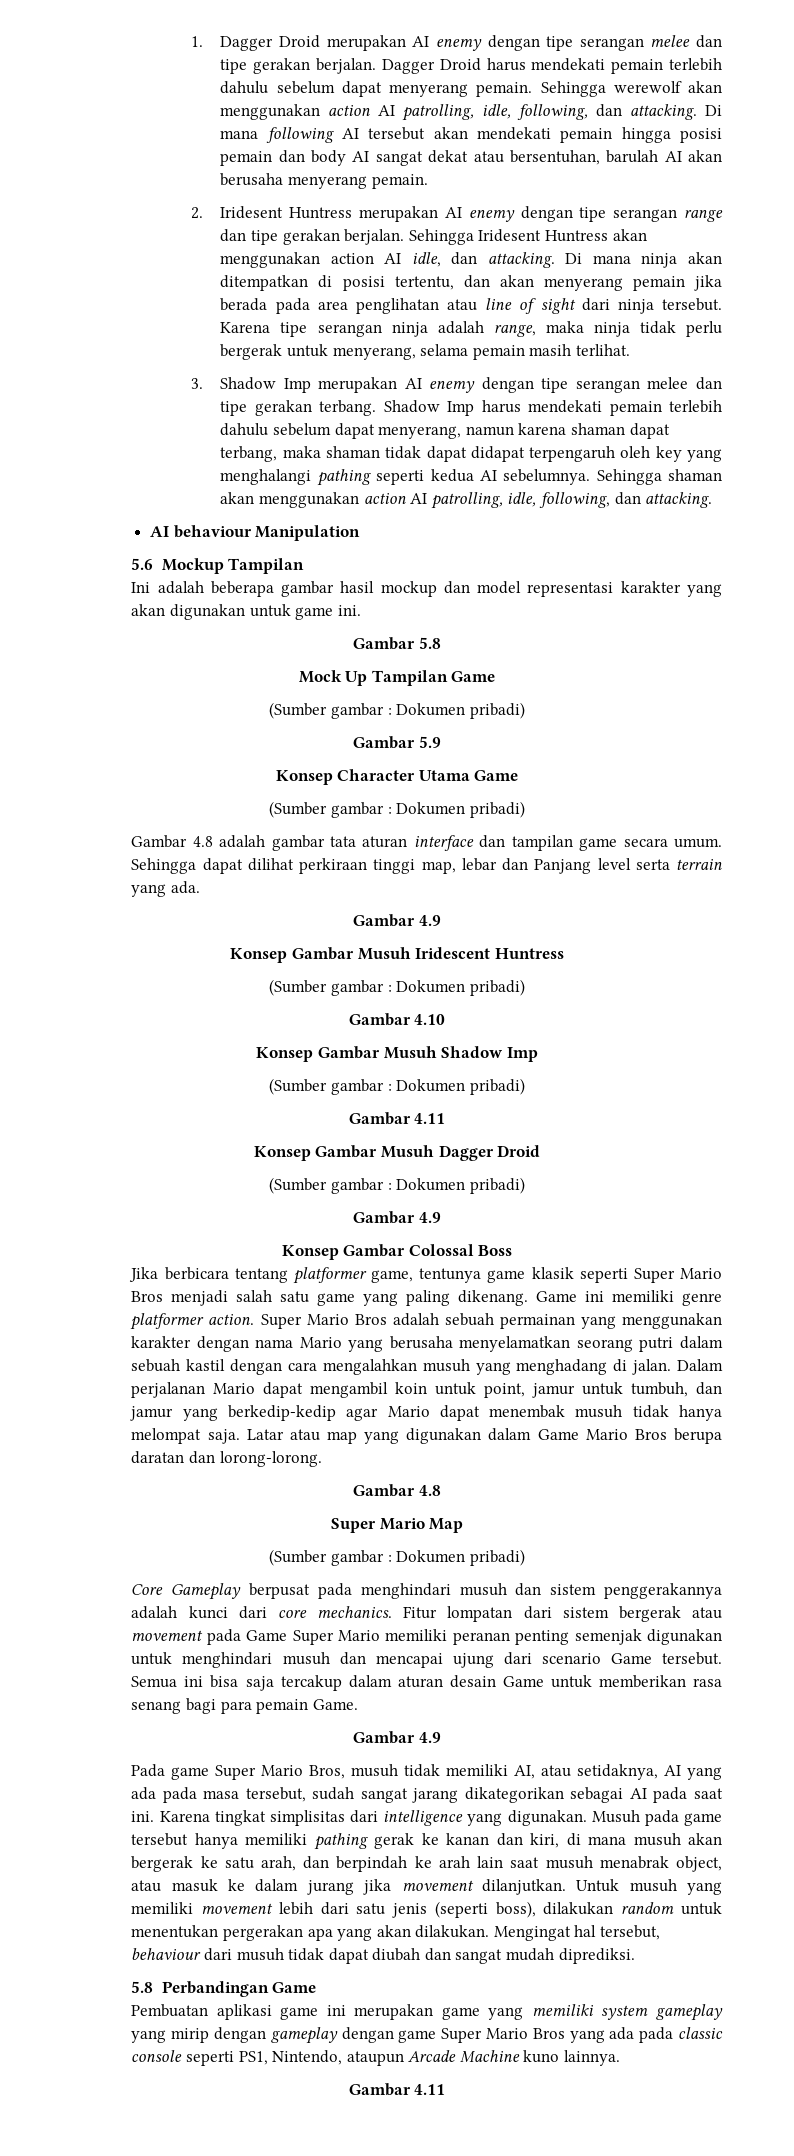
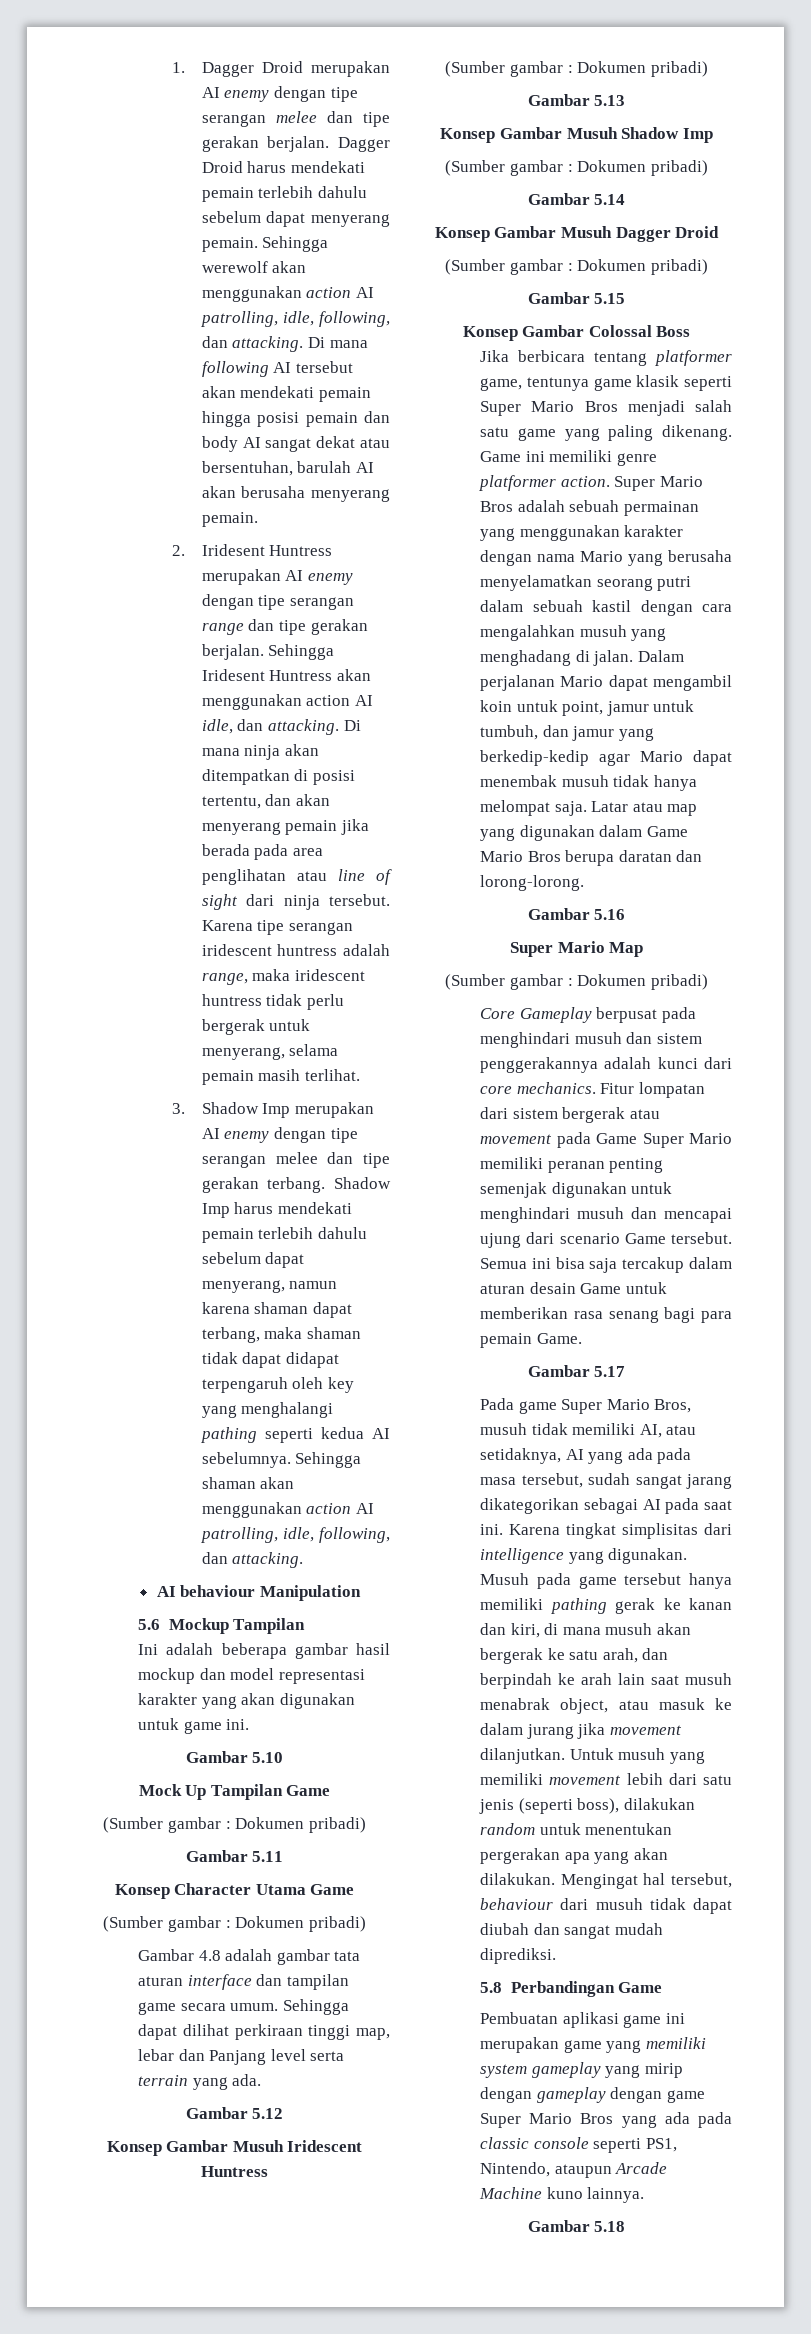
[391,322,428,337] ninja -> [201,944,338,956] iridescent huntress
[593,322,630,337] ninja -> [295,969,366,981] [201,994,262,1006] iridescent huntress
[418,637,441,649] 5.8 -> [252,1752,284,1763] 5.10
[418,736,441,748] 5.9 -> [252,1851,284,1862] 5.11
[418,915,441,926] 4.9 -> [252,2108,284,2119] 5.12
[414,1014,446,1025] 4.10 -> [594,95,626,106] 5.13
[414,1113,446,1124] 4.11 -> [594,194,626,205] 5.14
[418,1212,441,1223] 4.9 -> [594,293,626,304] 5.15
[418,1485,441,1496] 4.8 -> [594,909,626,920] 5.16
[418,1732,441,1743] 4.9 -> [594,1366,626,1377] 5.17
[414,2084,446,2095] 4.11 -> [594,2221,626,2232] 5.18

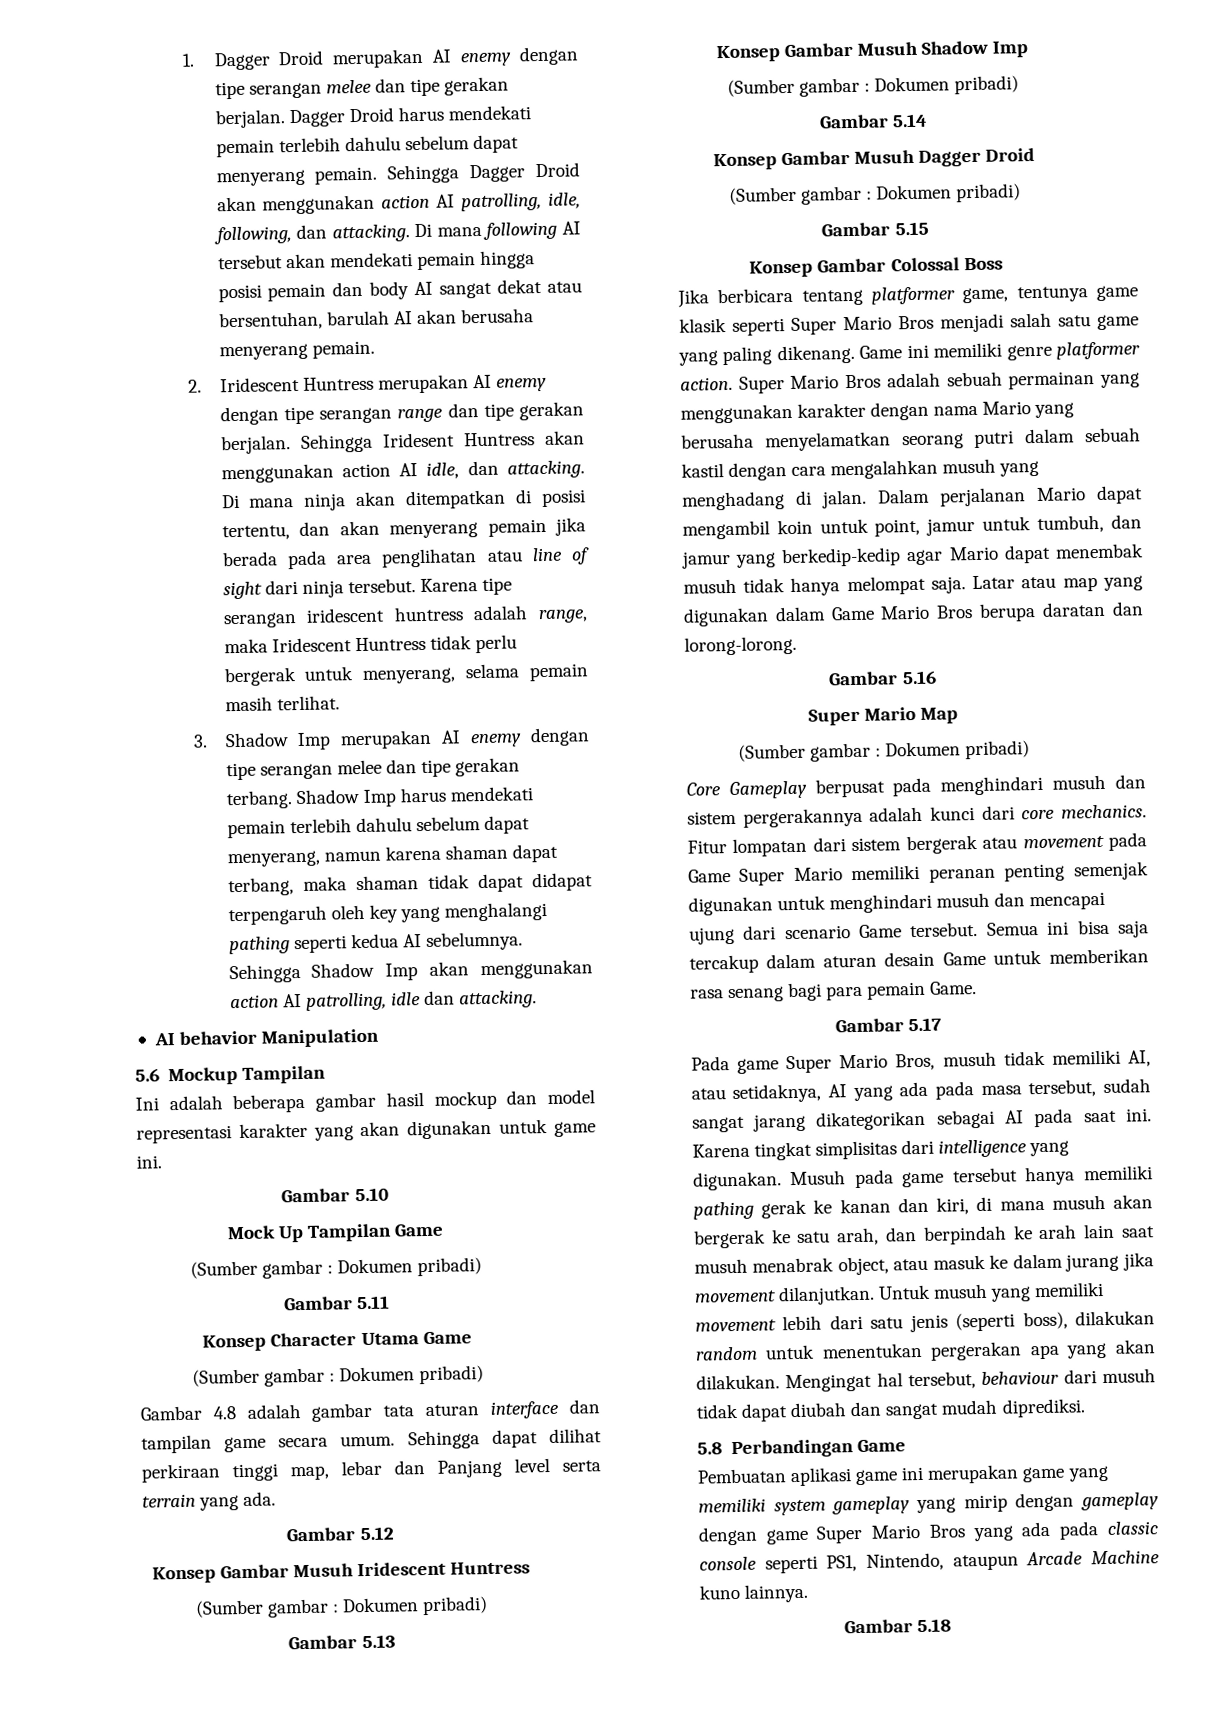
[201,261,268,273] werewolf -> [469,162,580,183] Dagger Droid
[201,544,265,556] Iridesent -> [219,376,300,393] Iridescent
[295,969,366,981] [201,994,262,1006] iridescent huntress -> [271,636,426,653] Iridescent Huntress
[201,1477,295,1489] [201,1502,375,1518] [200,1527,390,1543] shaman akan menggunakan action AI patrolling, idle, following, -> [311,959,593,981] [229,992,421,1011] Shadow Imp akan menggunakan action AI patrolling, idle
[180,1585,256,1597] behaviour -> [178,1030,257,1045] behavior
[480,1057,599,1073] penggerakannya -> [742,807,863,828] pergerakannya

